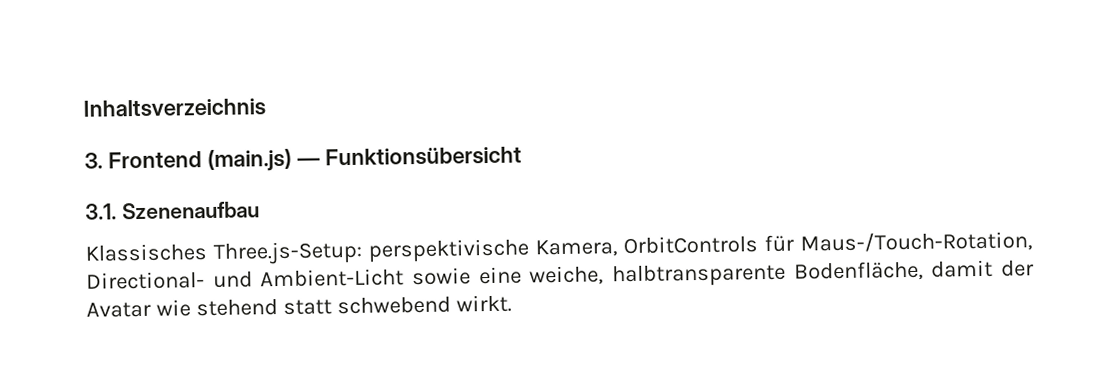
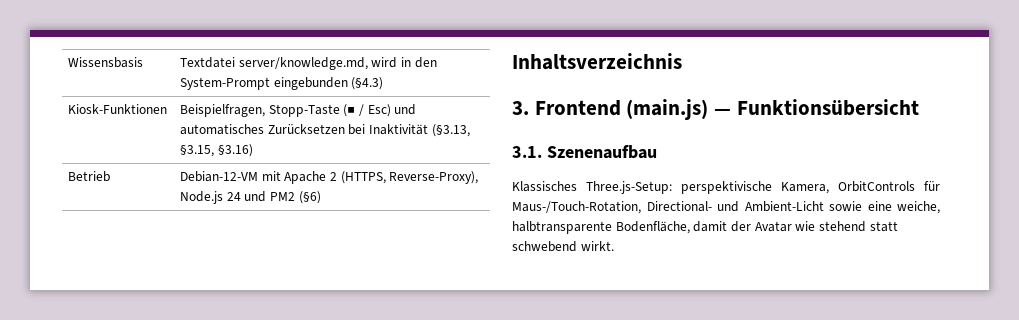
(83, 108) none -> [68,57,144,68] [180,57,437,70] [180,77,384,90] [68,104,168,114] [180,104,417,117] [180,124,470,137] [180,144,253,157] [68,171,111,182] [180,171,479,184] [180,191,321,204] Wissensbasis | Textdatei server/knowledge.md, wird in den System-Prompt eingebunden (§4.3) // Kiosk-Funktionen | Beispielfragen, Stopp-Taste (■ / Esc) und automatisches Zurücksetzen bei Inaktivität (§3.13, §3.15, §3.16) // Betrieb | Debian-12-VM mit Apache 2 (HTTPS, Reverse-Proxy), Node.js 24 und PM2 (§6) //

